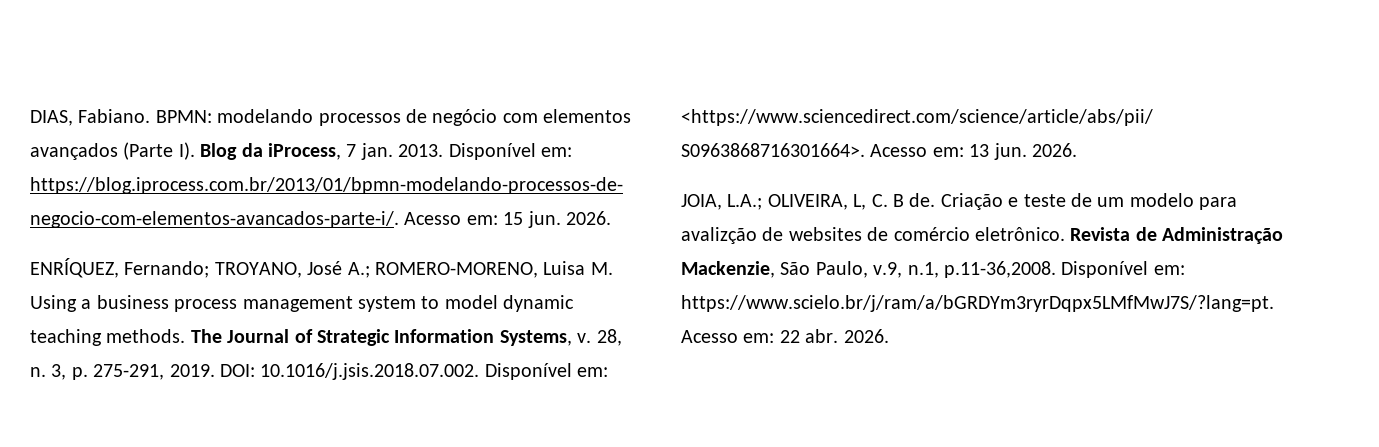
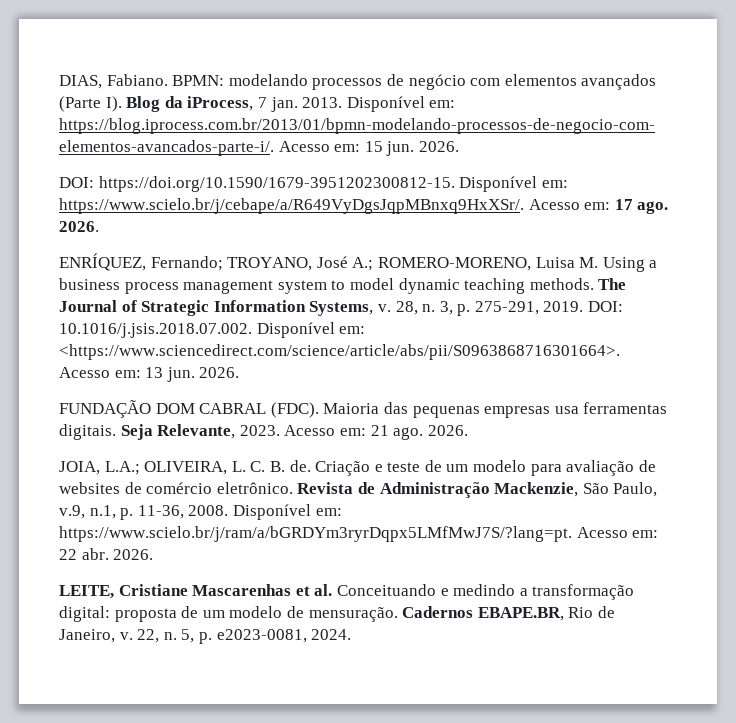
(611, 218) none -> [59,176,568,192] [59,198,669,214] [59,221,99,232] // DOI: https://doi.org/10.1590/1679-3951202300812-15. Disponível em: https://www.scielo.br/j/cebape/a/R649VyDgsJqpMBnxq9HxXSr/. Acesso em: 17 ago. 2026.
(1077, 150) none -> [59,400,668,418] [59,424,468,440] // FUNDAÇÃO DOM CABRAL (FDC). Maioria das pequenas empresas usa ferramentas digitais. Seja Relevante, 2023. Acesso em: 21 ago. 2026.
[853,194,904,210] L, C. B -> [231,461,285,472] L. C. B.
[681,227,757,244] avalizção -> [566,460,635,476] avaliação
[944,261,1056,278] p.11-36,2008. -> [120,505,229,520] p. 11-36, 2008.
(889, 336) none -> [59,584,635,600] [59,606,615,622] [59,629,352,644] // LEITE, Cristiane Mascarenhas et al. Conceituando e medindo a transformação digital: proposta de um modelo de mensuração. Cadernos EBAPE.BR, Rio de Janeiro, v. 22, n. 5, p. e2023-0081, 2024.

